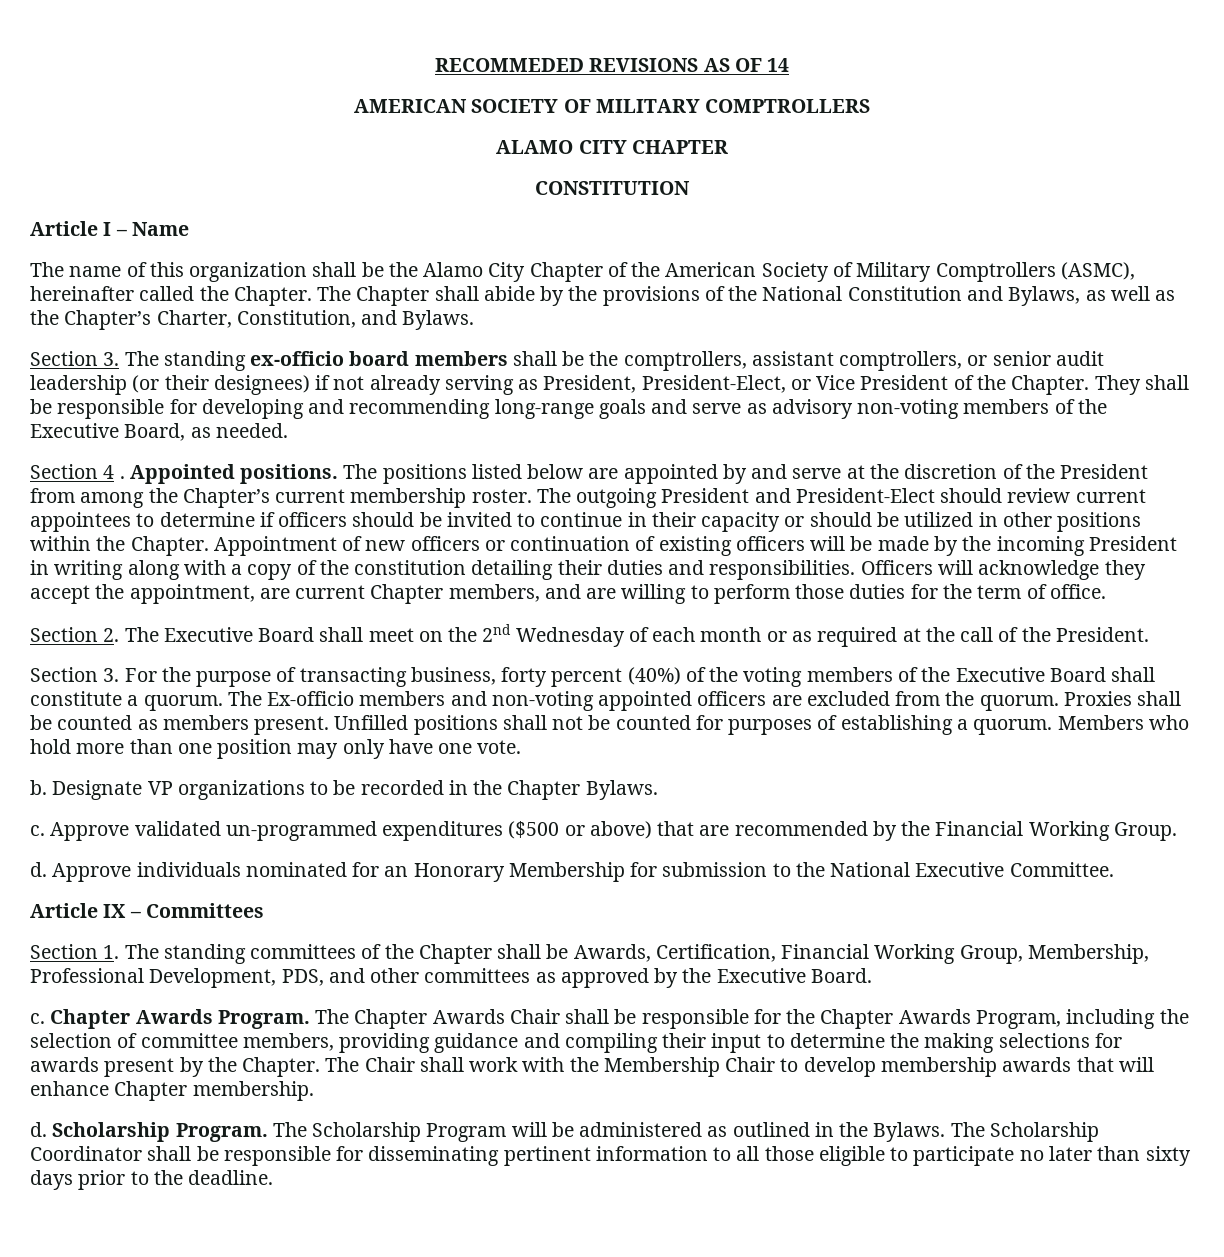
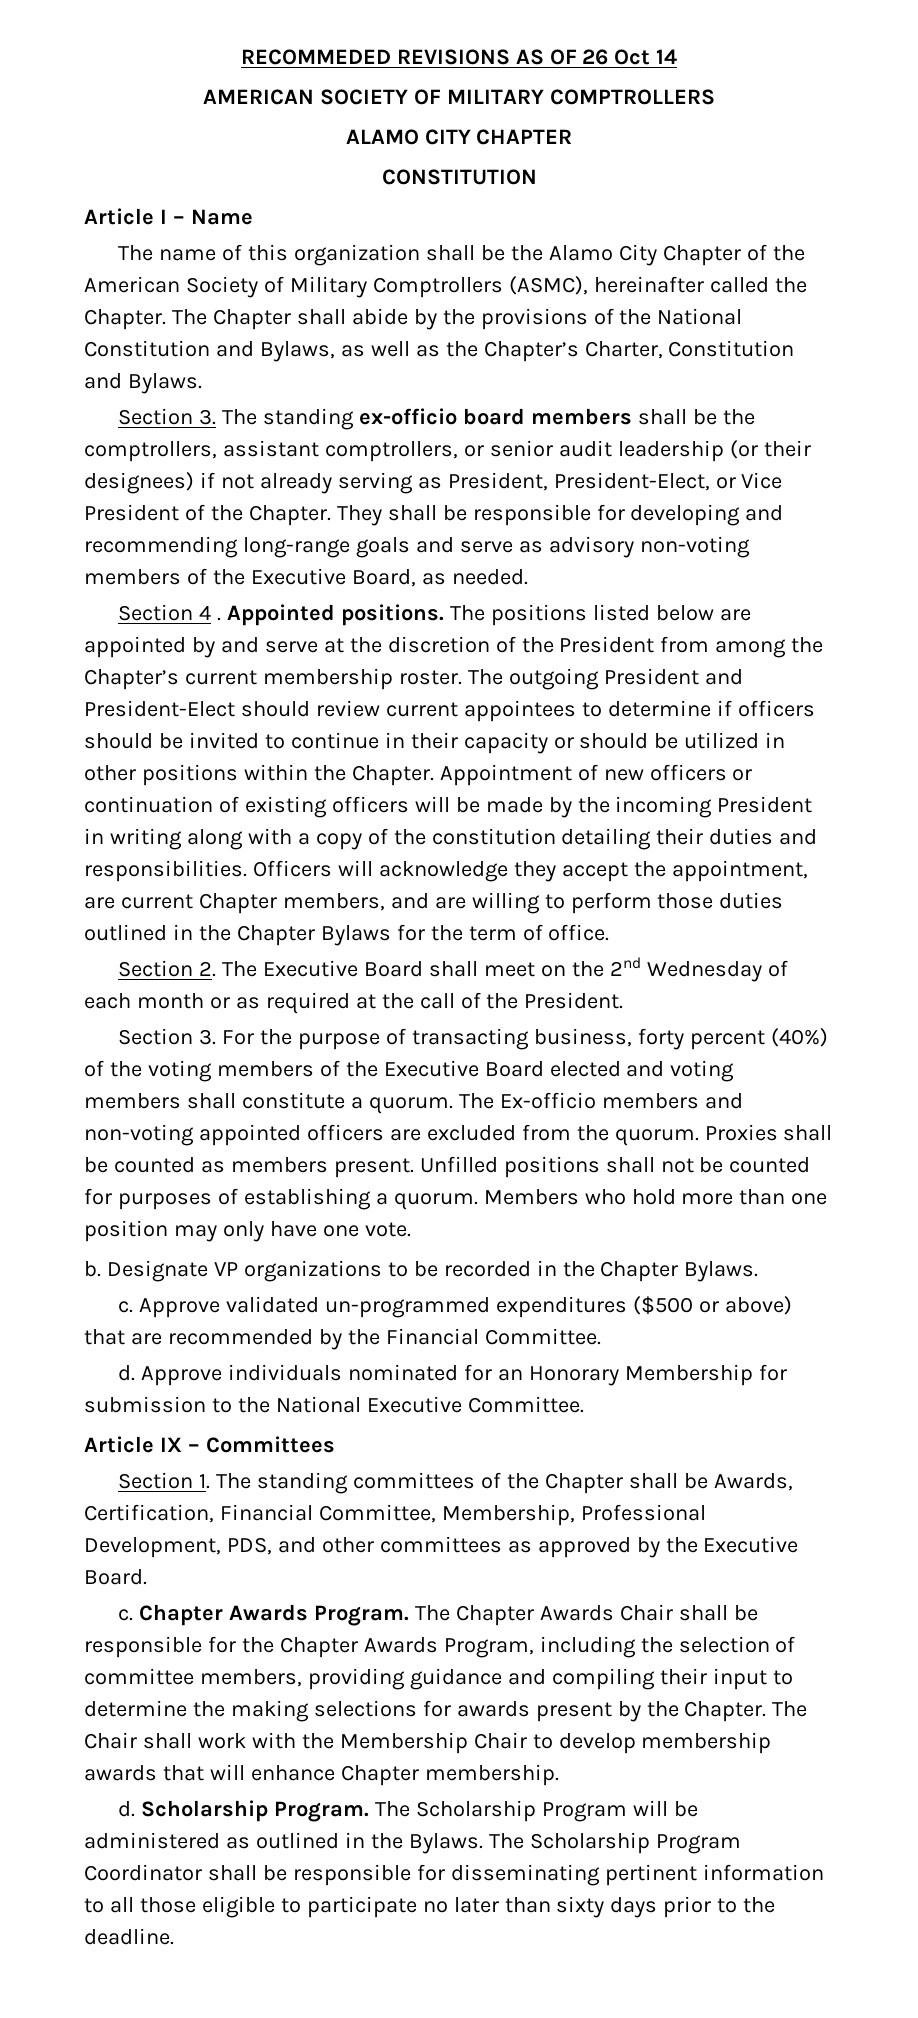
(762, 65) none -> [582,49,651,65] 26 Oct
[236,310,356,328] Constitution, -> [668,340,795,357] Constitution
(906, 591) none -> [84,924,391,946] outlined in the Chapter Bylaws
(1106, 674) none -> [549,1060,735,1082] [84,1093,181,1109] elected and voting members
[1028,821,1177,841] Working Group. -> [484,1328,601,1345] Committee.
[874,944,1023,964] Working Group, -> [318,1504,436,1523] Committee,
(1099, 1132) none -> [655,1834,741,1854] Program

